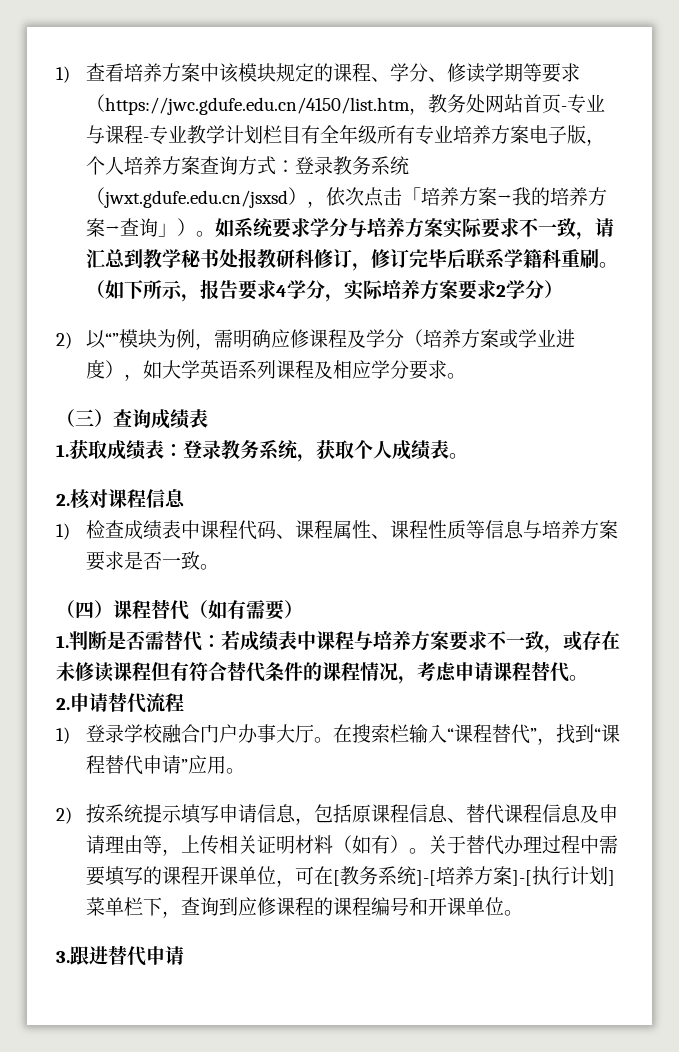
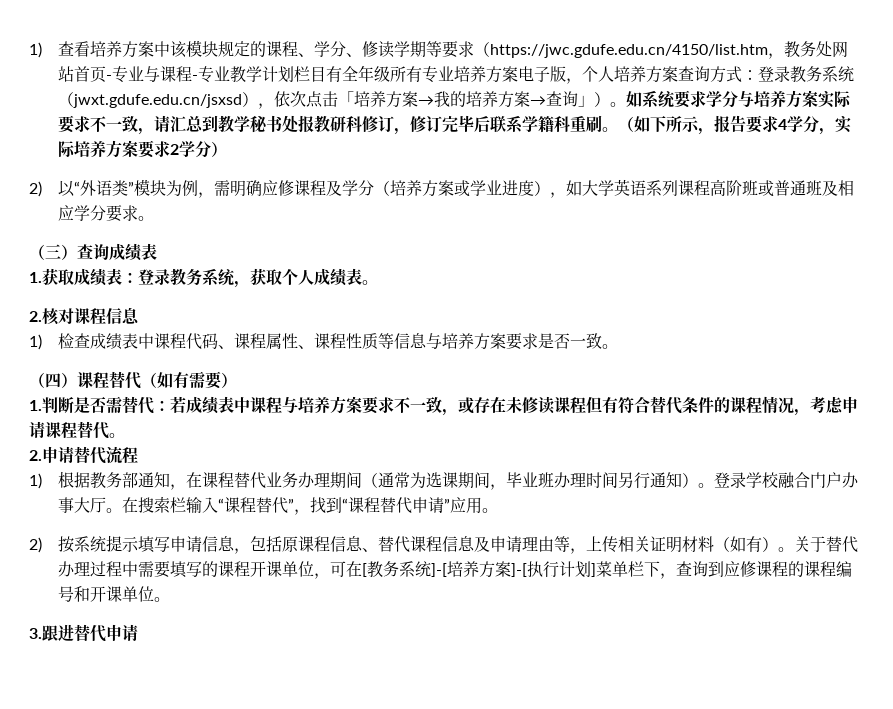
[104,333,119,346] “” -> [74,180,135,196] “外语类”
(314, 369) none -> [710,179,823,197] 高阶班或普通班
(70, 735) none -> [58,471,715,490] 根据教务部通知，在课程替代业务办理期间（通常为选课期间，毕业班办理时间另行通知）。

